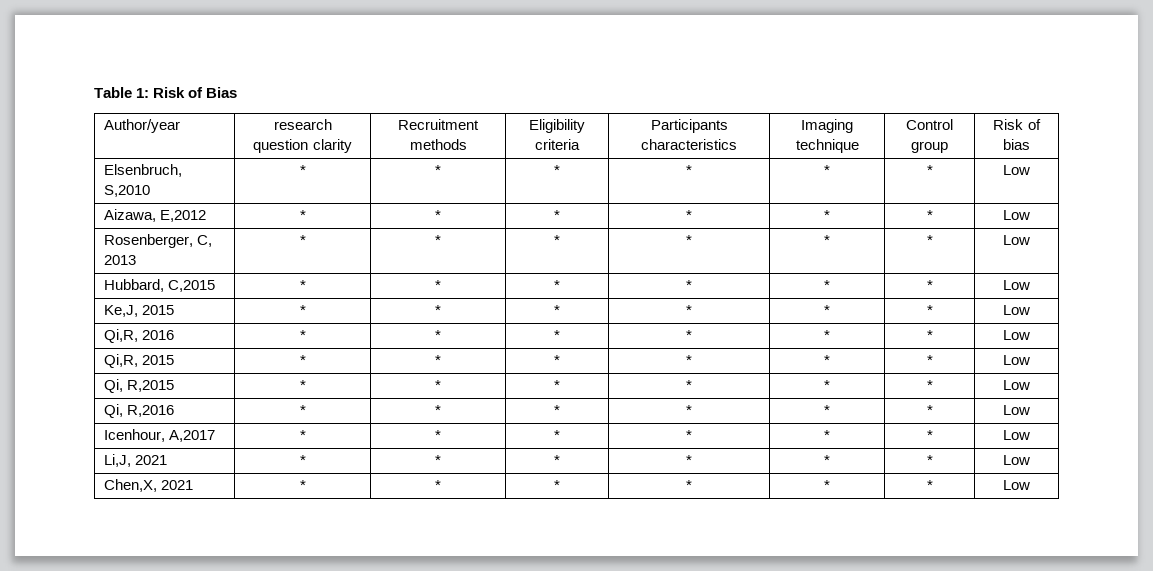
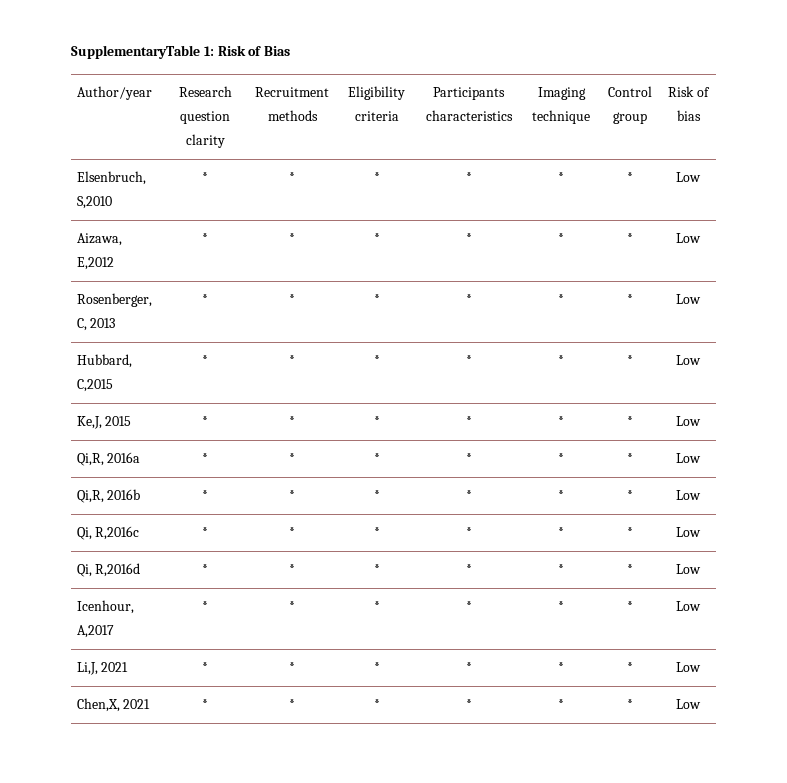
[94,87,132,98] Table -> [71,45,200,59] SupplementaryTable
[273,119,332,130] research -> [178,86,232,97] Research
[142,330,175,340] [299,330,306,340] [435,330,441,340] [554,330,560,340] [686,330,692,340] [824,330,830,340] [926,330,933,340] [1003,330,1030,340] [104,354,175,368] [299,355,306,365] [435,355,441,365] [554,355,560,365] [686,355,692,365] [824,355,830,365] [926,355,933,365] [1003,355,1030,365] [104,379,175,393] [299,380,306,390] [435,380,441,390] [554,380,560,390] [686,380,692,390] [824,380,830,390] [926,380,933,390] [1003,380,1030,390] [104,404,175,418] 2016 | * | * | * | * | * | * | Low // Qi,R, 2015 | * | * | * | * | * | * | Low // Qi, R,2015 | * | * | * | * | * | * | Low // Qi, R,2016 -> [107,452,141,463] [202,453,208,463] [289,453,295,463] [373,453,380,463] [465,453,472,463] [558,453,564,463] [627,453,633,463] [676,453,701,463] [76,489,141,503] [202,490,208,500] [289,490,295,500] [373,490,380,500] [465,490,472,500] [558,490,564,500] [627,490,633,500] [676,490,701,500] [76,526,140,540] [202,527,208,537] [289,527,295,537] [373,527,380,537] [465,527,472,537] [558,527,564,537] [627,527,633,537] [676,527,701,537] [76,563,141,577] 2016a | * | * | * | * | * | * | Low // Qi,R, 2016b | * | * | * | * | * | * | Low // Qi, R,2016c | * | * | * | * | * | * | Low // Qi, R,2016d

